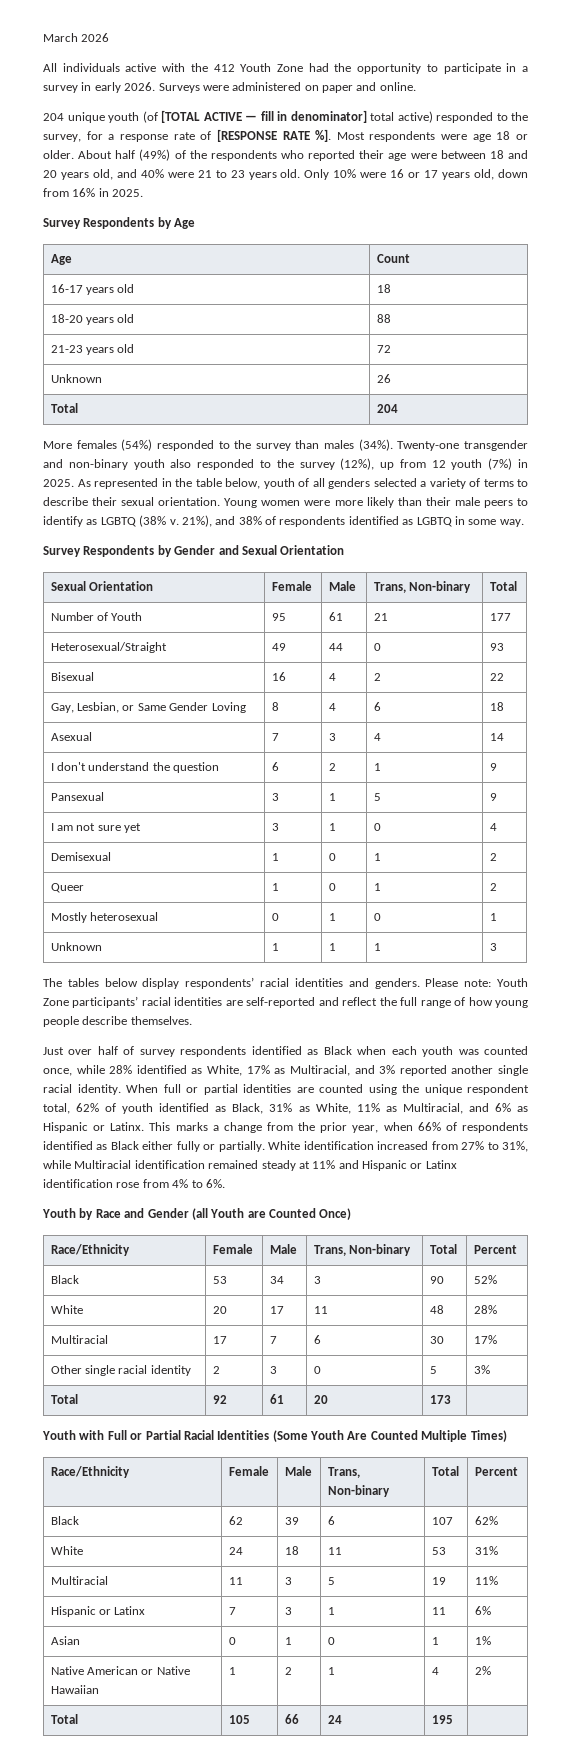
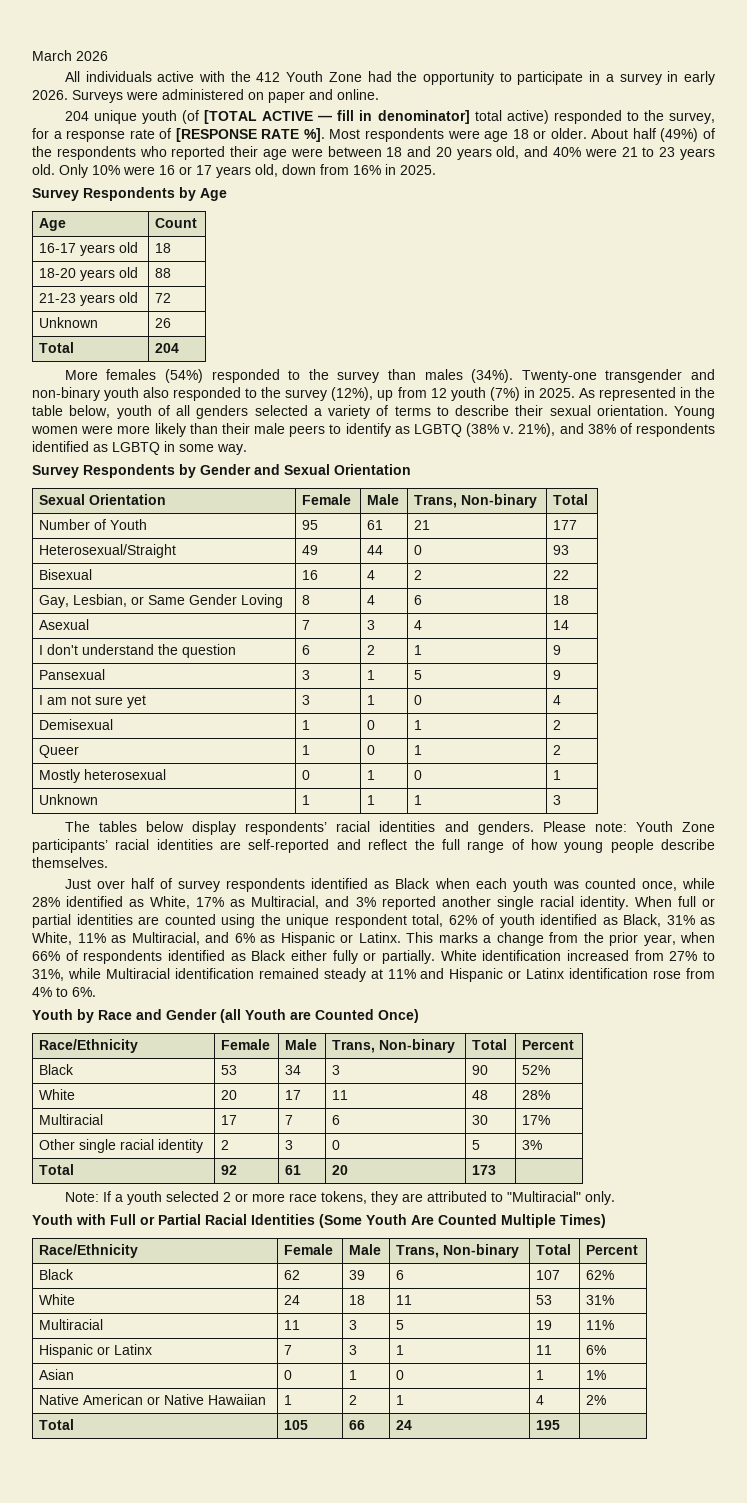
(451, 1399) none -> [64,1191,615,1205] // Note: If a youth selected 2 or more race tokens, they are attributed to "Multiracial" only.

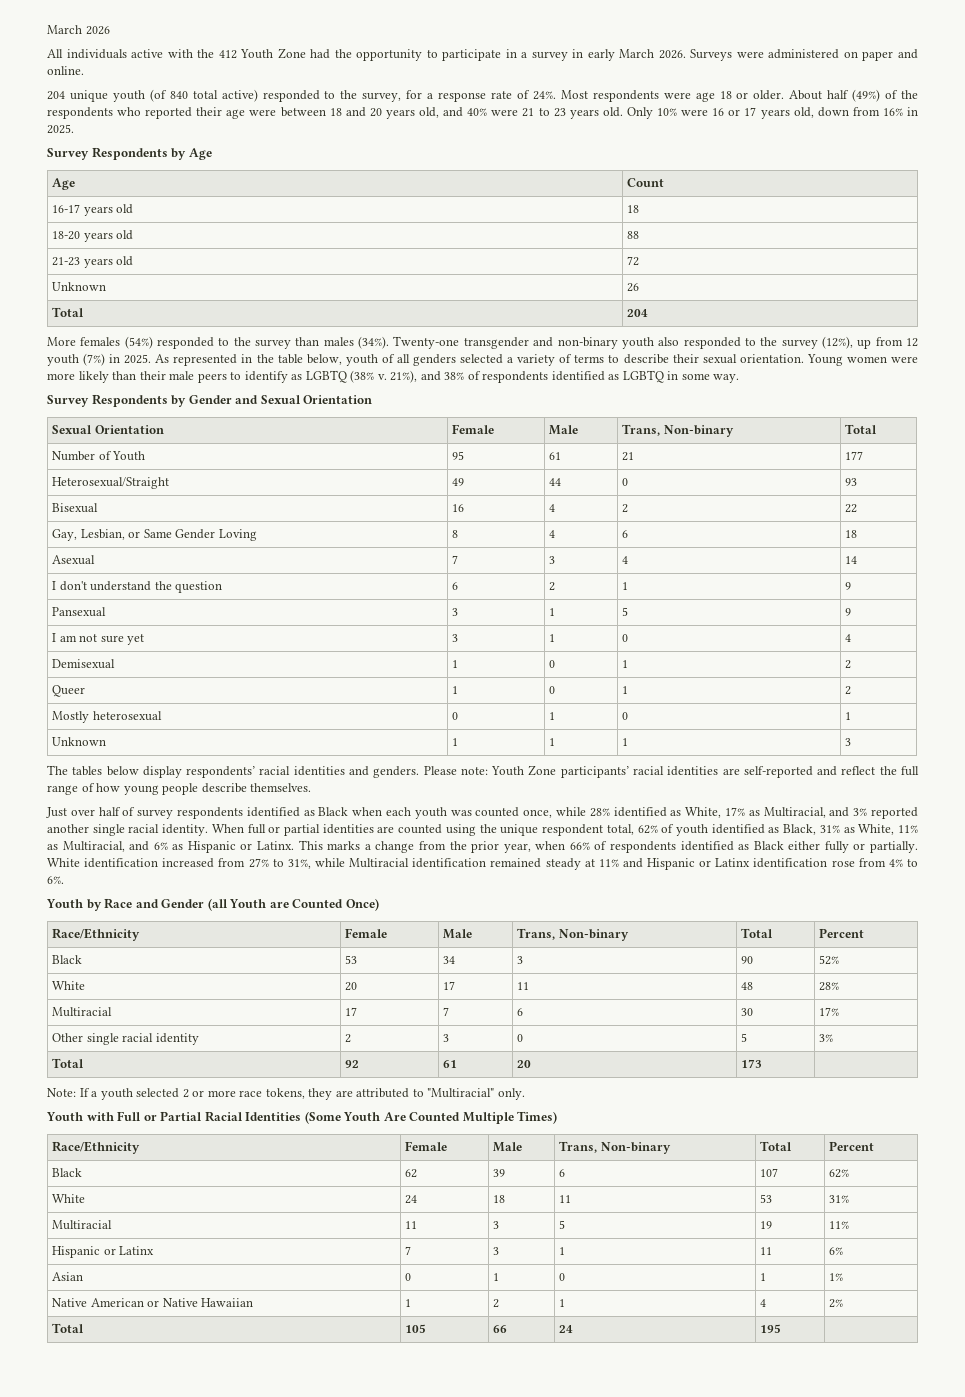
(715, 78) none -> [619,49,655,58] March
[204,110,470,124] [TOTAL ACTIVE — fill in denominator] -> [169,91,188,99] 840
[175,128,325,142] [RESPONSE RATE %]. -> [532,91,556,100] 24%.

